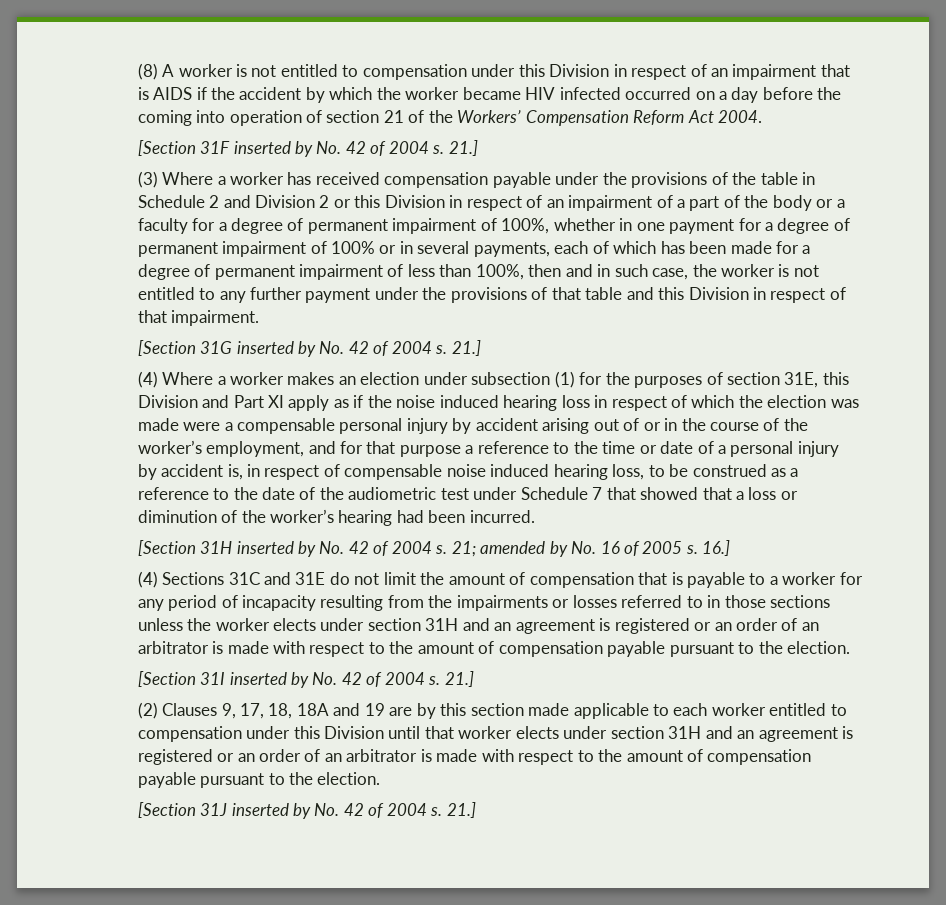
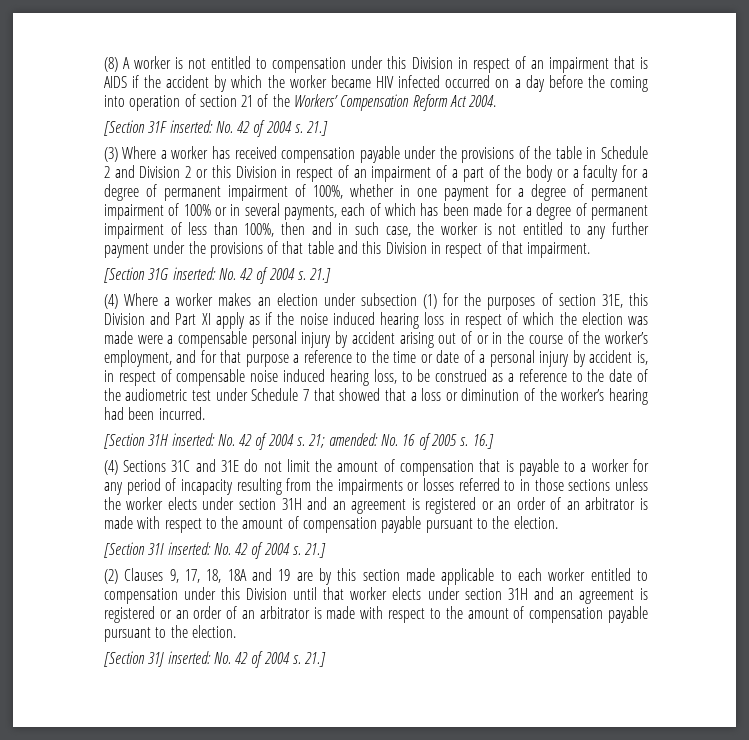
[233,141,313,157] inserted by -> [169,120,213,133] inserted:
[236,341,316,357] inserted by -> [172,267,216,280] inserted:
[236,541,316,557] inserted by -> [171,433,215,446] inserted:
[480,541,568,557] amended by -> [328,433,378,446] amended:
[229,672,309,688] inserted by -> [167,542,211,555] inserted:
[231,803,311,819] inserted by -> [167,651,211,664] inserted:

